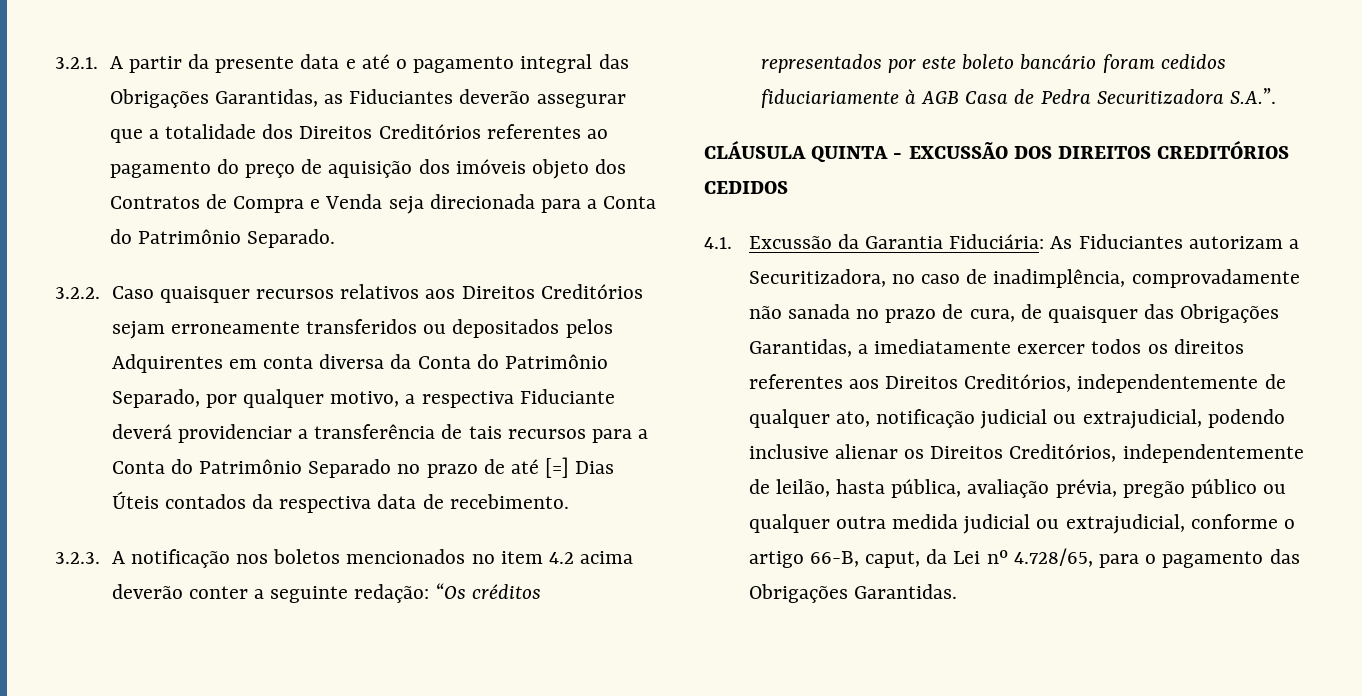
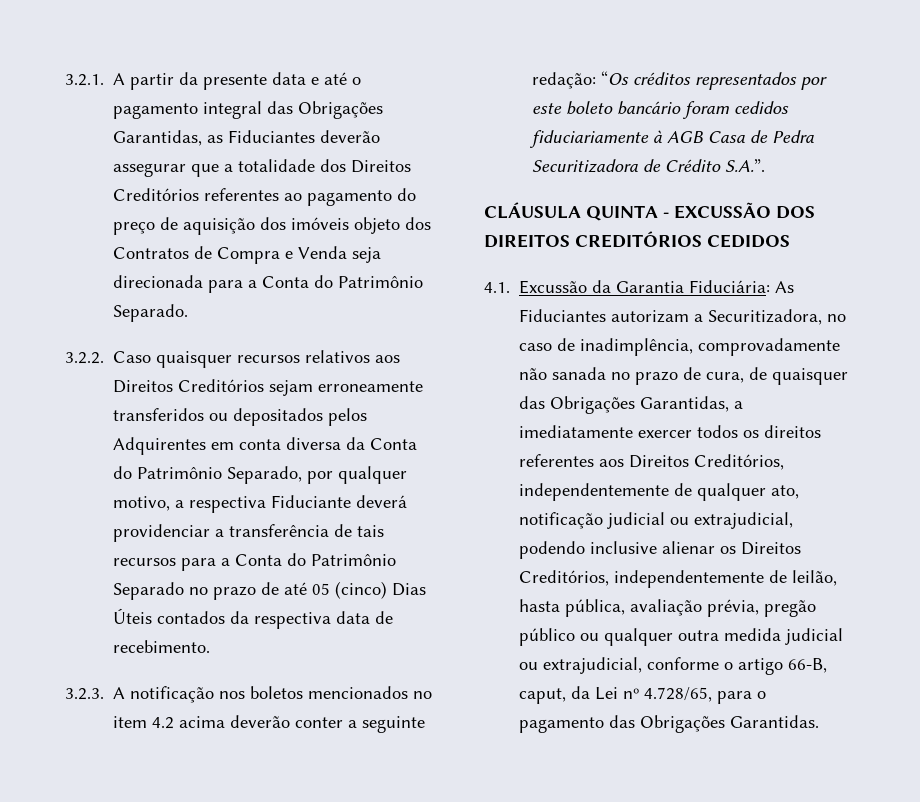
[545,457,570,478] [=] -> [312,581,388,599] 05 (cinco)
(1224, 96) none -> [643,159,722,172] de Crédito

